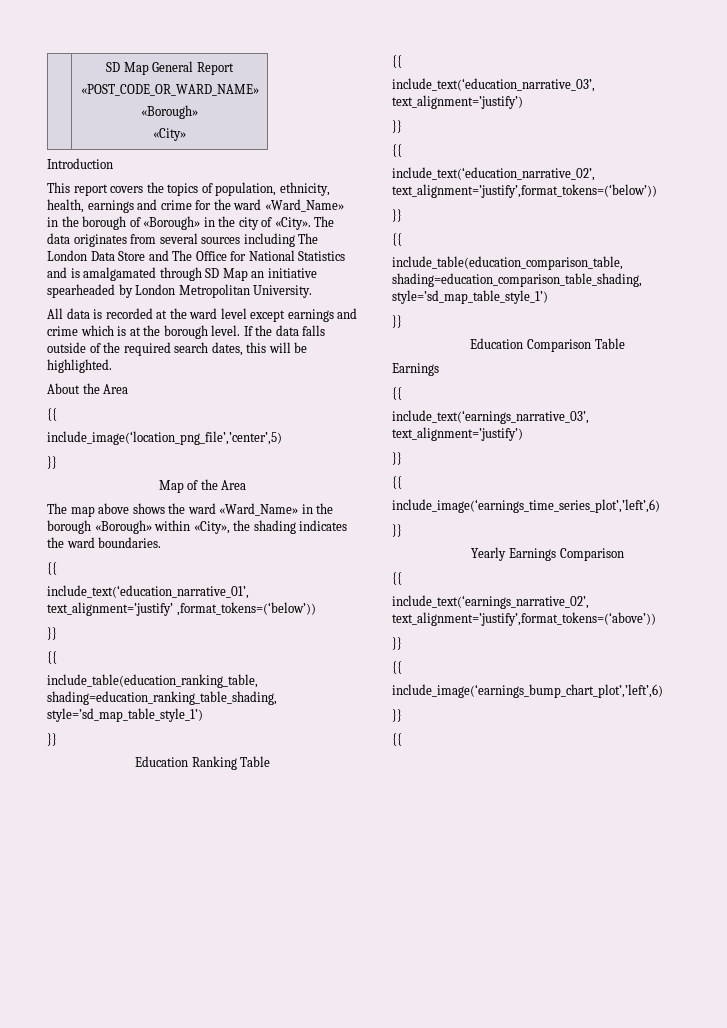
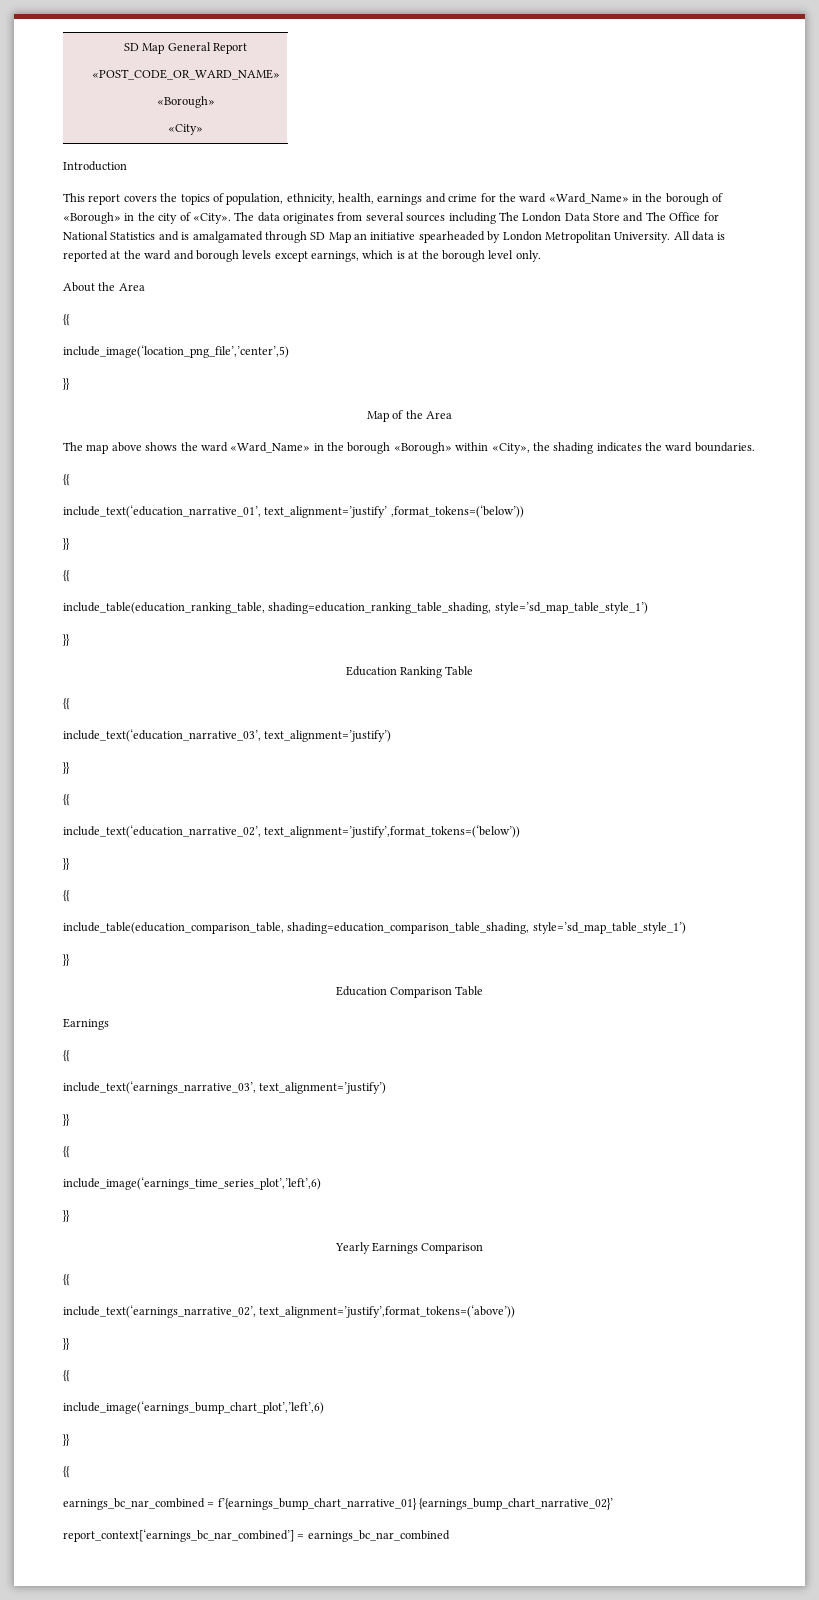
(313, 291) // -> (671, 237) none
[105,308,153,319] recorded -> [63,250,108,262] reported
[220,308,358,322] [47,326,78,336] level except earnings and crime -> [173,250,359,262] and borough levels except earnings,
[211,325,326,336] [47,342,308,356] [47,359,112,373] level. If the data falls outside of the required search dates, this will be highlighted. -> [488,250,541,262] level only.
(402, 739) none -> [63,1498,614,1510] [63,1529,450,1542] // earnings_bc_nar_combined = f’{earnings_bump_chart_narrative_01} {earnings_bump_chart_narrative_02}’ // report_context[‘earnings_bc_nar_combined’] = earnings_bc_nar_combined

